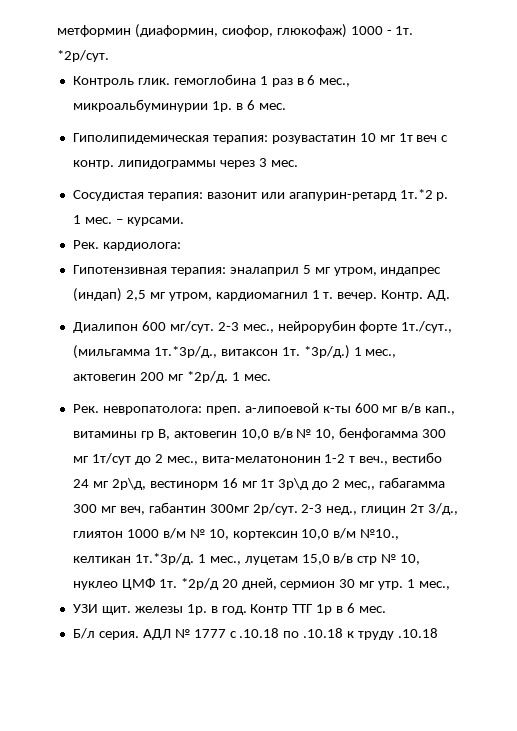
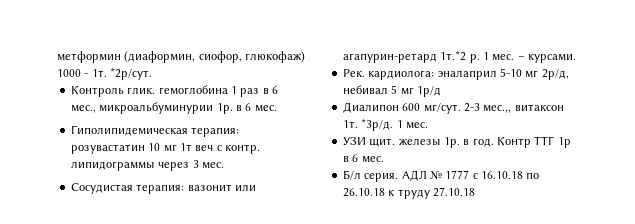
[72,265,442,276] [72,288,451,302] [72,320,453,333] [72,345,397,359] [72,371,271,383] [72,403,456,415] [72,427,447,440] [72,452,443,465] [72,477,446,490] [72,502,459,515] [72,528,400,540] [72,553,421,565] [72,578,451,590] // Гипотензивная терапия: эналаприл 5 мг утром, индапрес (индап) 2,5 мг утром, кардиомагнил 1 т. вечер. Контр. АД. // Диалипон 600 мг/сут. 2-3 мес., нейрорубин форте 1т./сут., (мильгамма 1т.*3р/д., витаксон 1т. *3р/д.) 1 мес., актовегин 200 мг *2р/д. 1 мес. // Рек. невропатолога: преп. а-липоевой к-ты 600 мг в/в кап., витамины гр В, актовегин 10,0 в/в № 10, бенфогамма 300 мг 1т/сут до 2 мес., вита-мелатононин 1-2 т веч., вестибо 24 мг 2р\д, вестинорм 16 мг 1т 3р\д до 2 мес,, габагамма 300 мг веч, габантин 300мг 2р/сут. 2-3 нед., глицин 2т 3/д., глиятон 1000 в/м № 10, кортексин 10,0 в/м №10., келтикан 1т.*3р/д. 1 мес., луцетам 15,0 в/в стр № 10, нуклео ЦМФ 1т. *2р/д 20 дней, сермион 30 мг утр. 1 мес., -> [437,68,569,80] [342,85,441,97] [342,102,564,114] [342,119,428,131] эналаприл 5-10 мг 2р/д, небивал 5 мг 1р/д // Диалипон 600 мг/сут. 2-3 мес.,, витаксон 1т. *3р/д. 1 мес.
[239,628,344,638] .10.18 по .10.18 -> [481,171,540,179] [342,188,385,197] 16.10.18 по 26.10.18
[398,628,439,638] .10.18 -> [432,187,475,197] 27.10.18

